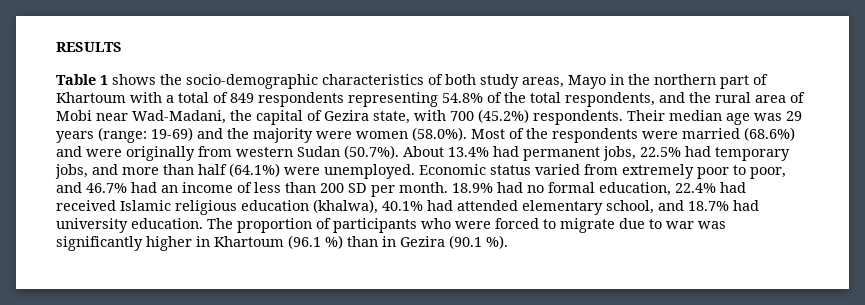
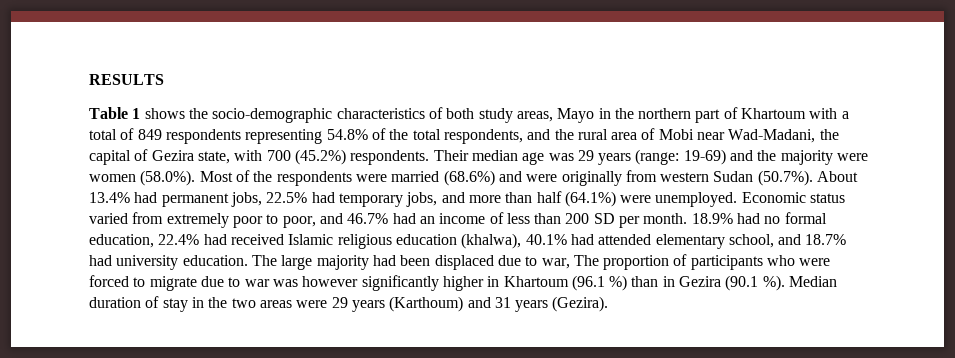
(233, 223) none -> [281,255,599,270] large majority had been displaced due to war, The
(726, 225) none -> [302,276,359,287] however
(508, 242) none -> [789,276,838,287] [89,296,609,312] Median duration of stay in the two areas were 29 years (Karthoum) and 31 years (Gezira).

